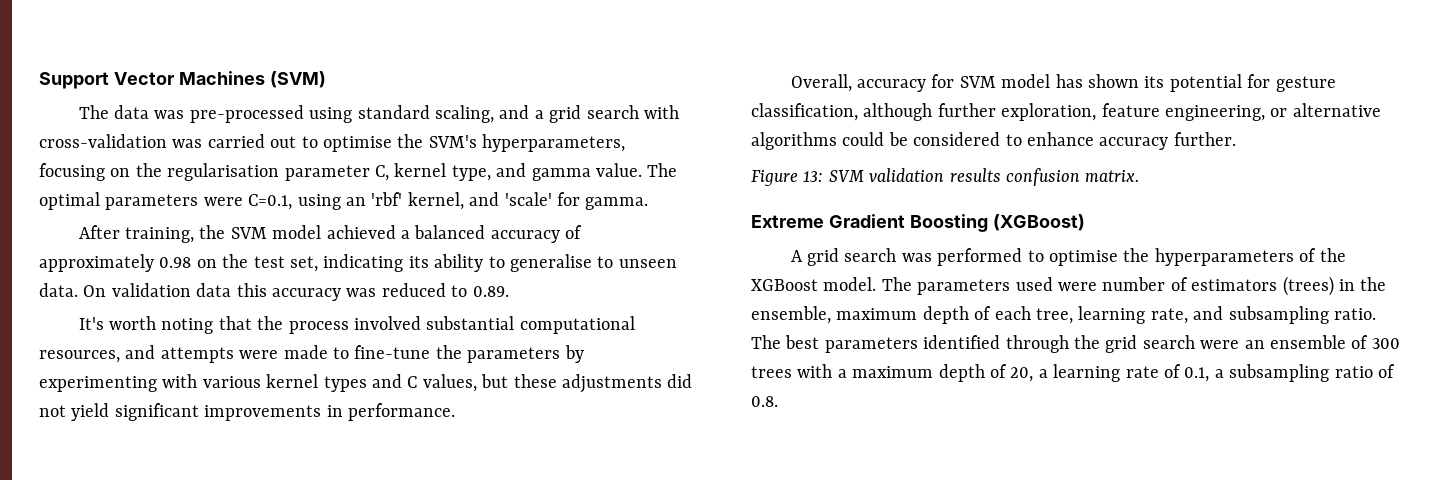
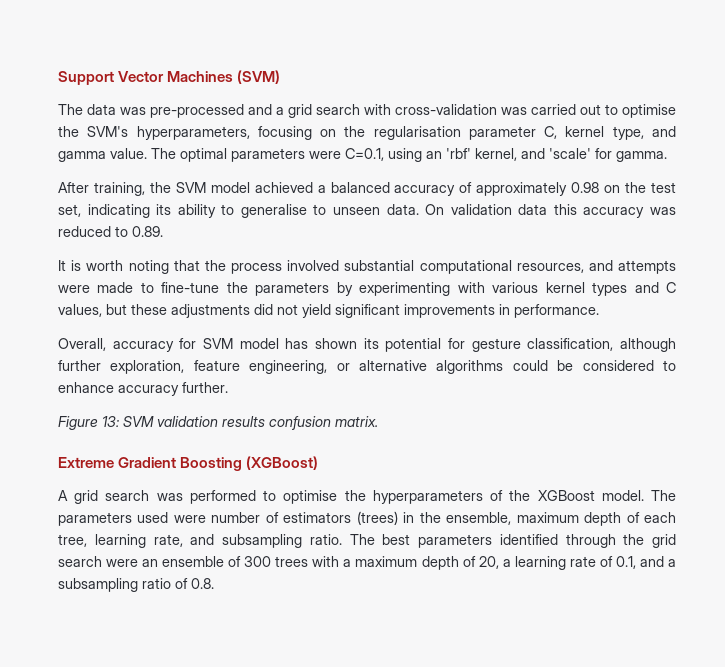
[309,105,495,123] using standard scaling, -> (244, 111) none
[78,317,104,330] It's -> [58,260,82,271] It is
(1210, 374) none -> [639,556,664,567] and

